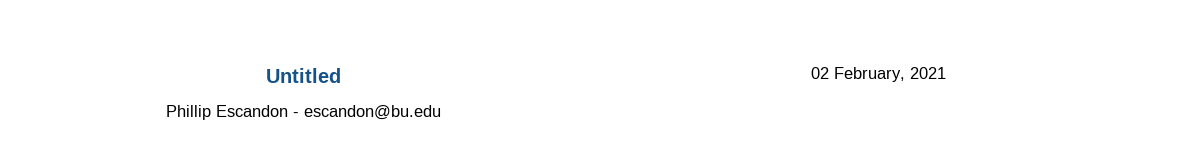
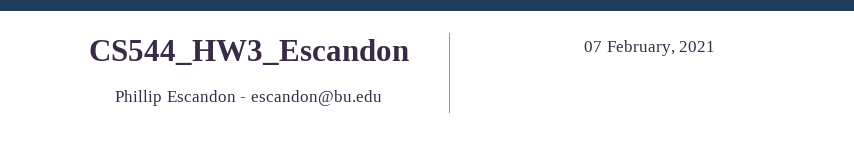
[266,68,341,83] Untitled -> [88,39,409,65] CS544_HW3_Escandon
[811,67,829,79] 02 -> [583,41,602,52] 07

